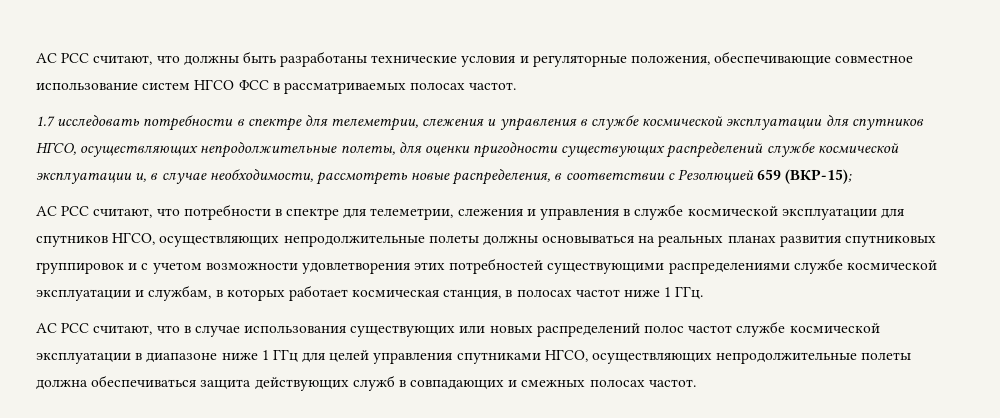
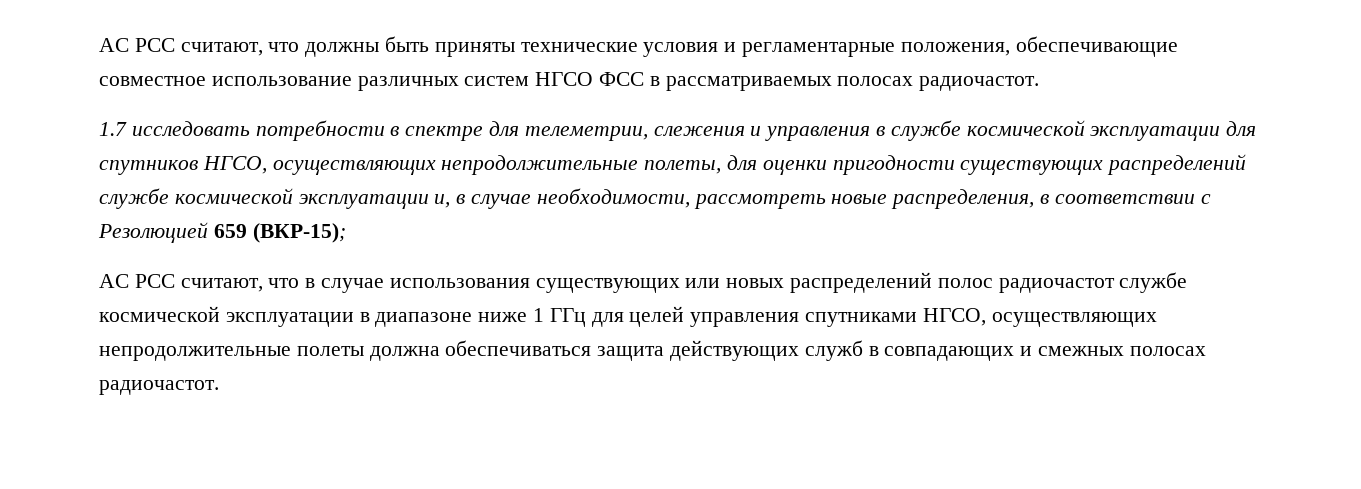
[280,51,368,67] разработаны -> [434,42,515,57] приняты
[532,55,627,67] регуляторные -> [742,42,896,57] регламентарные
(138, 86) none -> [357,76,459,91] различных
[469,82,517,90] частот. -> [919,76,1040,91] радиочастот.
[36,204,904,220] [36,233,937,247] [36,258,938,274] [36,285,704,301] // АС РСС считают, что потребности в спектре для телеметрии, слежения и управления в службе космической эксплуатации для спутников НГСО, осуществляющих непродолжительные полеты должны основываться на реальных планах развития спутниковых группировок и с учетом возможности удовлетворения этих потребностей существующими распределениями службе космической эксплуатации и службам, в которых работает космическая станция, в полосах частот ниже 1 ГГц. -> (346, 233) none
[688,325,733,333] частот -> [998,278,1115,293] радиочастот
[648,379,696,387] частот. -> [99,380,219,395] радиочастот.

